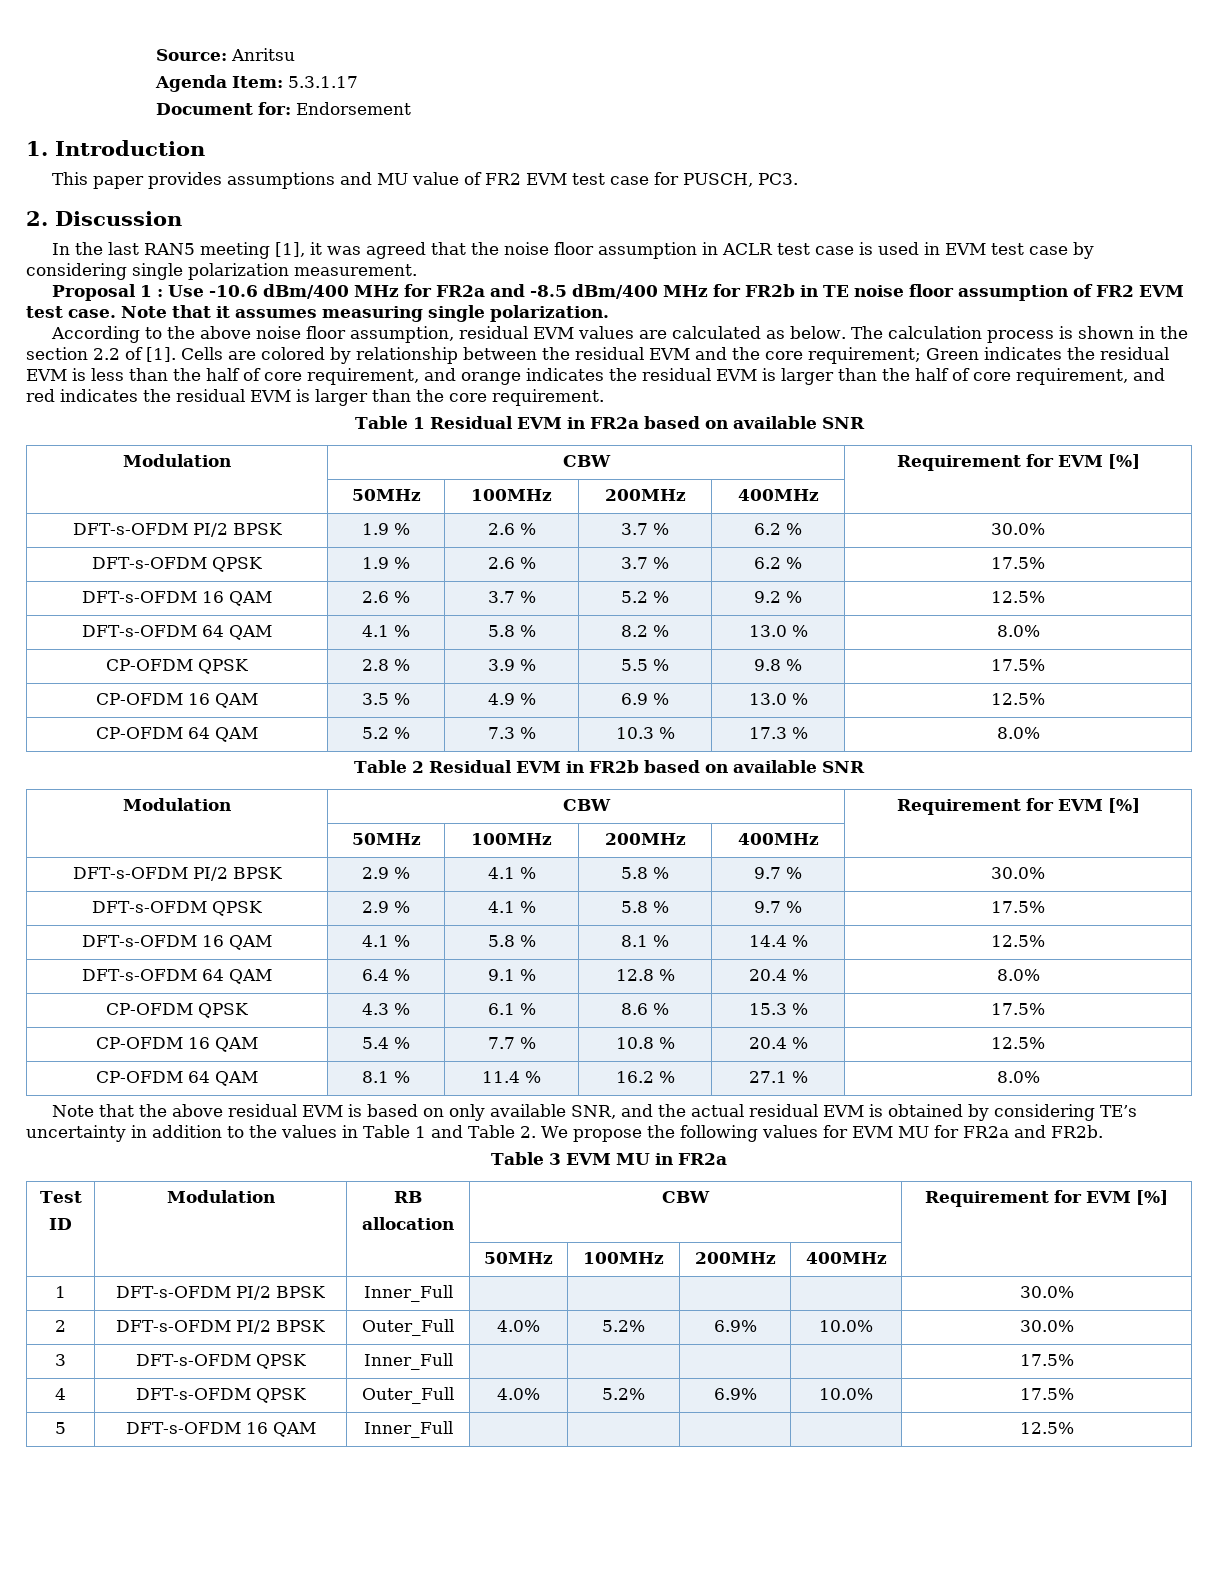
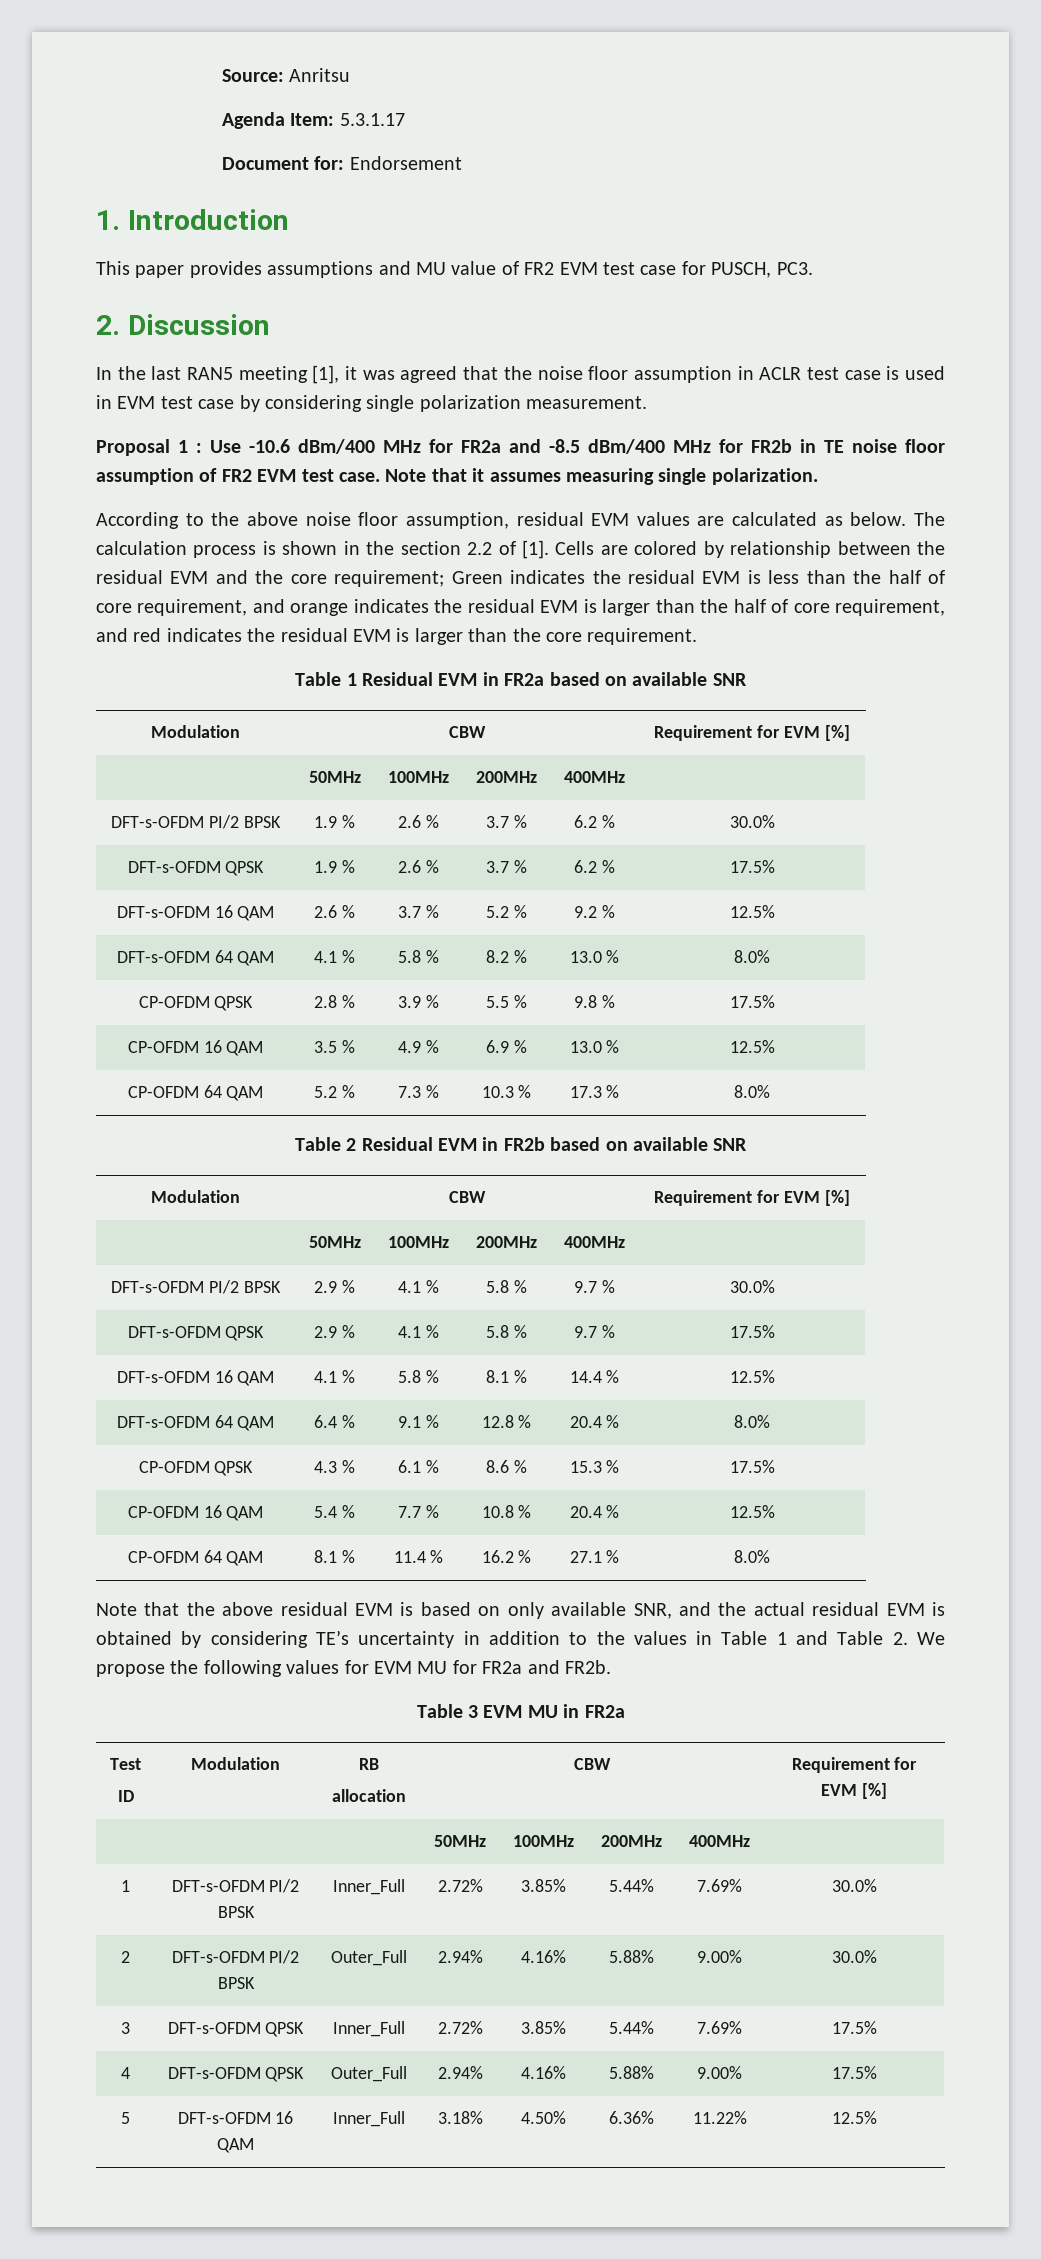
(453, 1293) | | | -> [437,1879,483,1892] [521,1879,566,1892] [609,1879,654,1892] [697,1879,742,1892] 2.72% | 3.85% | 5.44% | 7.69%
[497,1320,540,1332] [602,1320,645,1332] [713,1320,757,1332] [819,1320,873,1332] 4.0% | 5.2% | 6.9% | 10.0% -> [437,1950,483,1963] [521,1950,566,1963] [609,1950,654,1963] [697,1950,742,1963] 2.94% | 4.16% | 5.88% | 9.00%
(453, 1361) | | | -> [437,2021,483,2034] [521,2021,566,2034] [609,2021,654,2034] [697,2021,742,2034] 2.72% | 3.85% | 5.44% | 7.69%
[497,1388,540,1400] [602,1388,645,1400] [713,1388,757,1400] [819,1388,873,1400] 4.0% | 5.2% | 6.9% | 10.0% -> [437,2066,483,2079] [521,2066,566,2079] [609,2066,654,2079] [697,2066,742,2079] 2.94% | 4.16% | 5.88% | 9.00%
(453, 1429) | | | -> [437,2111,483,2124] [521,2111,566,2124] [609,2111,654,2124] [692,2111,747,2124] 3.18% | 4.50% | 6.36% | 11.22%

